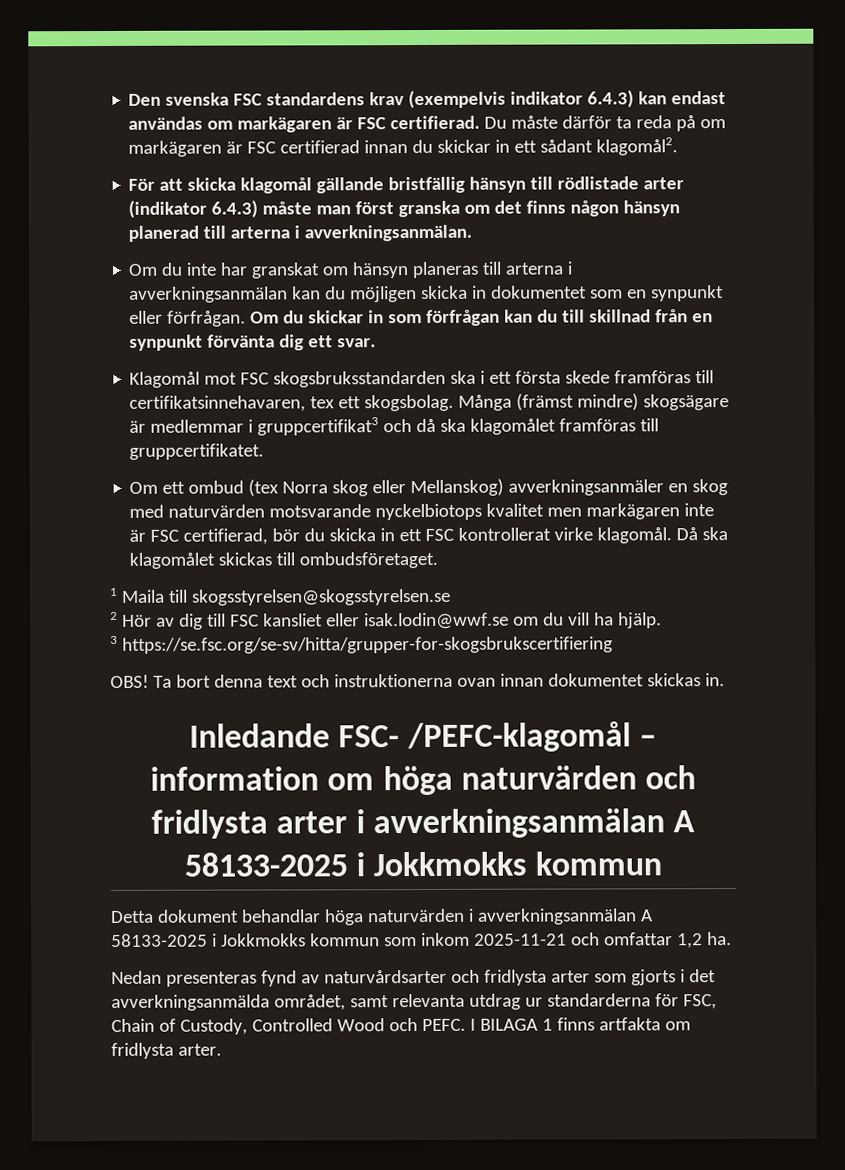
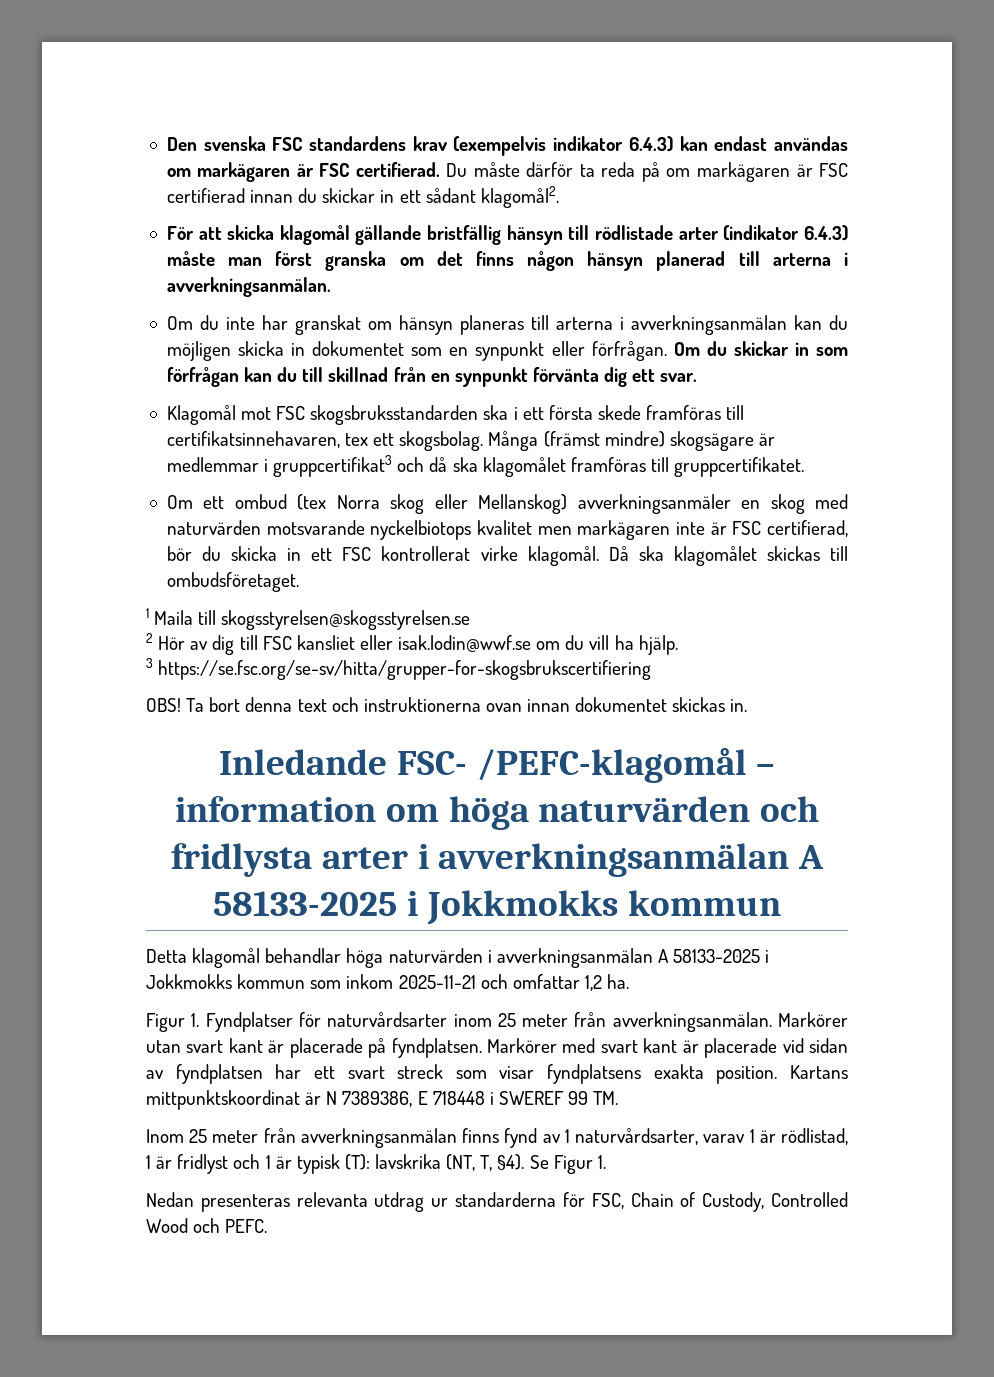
[157,909,239,923] dokument -> [192,948,261,968] klagomål
[111,969,716,987] [111,994,389,1011] Nedan presenteras fynd av naturvårdsarter och fridlysta arter som gjorts i det avverkningsanmälda området, samt -> [146,1012,848,1032] [146,1038,849,1058] [146,1064,848,1084] [146,1090,619,1110] [146,1128,849,1148] [146,1154,606,1174] [146,1192,290,1212] Figur 1. Fyndplatser för naturvårdsarter inom 25 meter från avverkningsanmälan. Markörer utan svart kant är placerade på fyndplatsen. Markörer med svart kant är placerade vid sidan av fyndplatsen har ett svart streck som visar fyndplatsens exakta position. Kartans mittpunktskoordinat är N 7389386, E 718448 i SWEREF 99 TM. // Inom 25 meter från avverkningsanmälan finns fynd av 1 naturvårdsarter, varav 1 är rödlistad, 1 är fridlyst och 1 är typisk (T): lavskrika (NT, T, §4). Se Figur 1. // Nedan presenteras
[469,1017,691,1031] [111,1042,222,1059] I BILAGA 1 finns artfakta om fridlysta arter. -> (268, 1226) none

